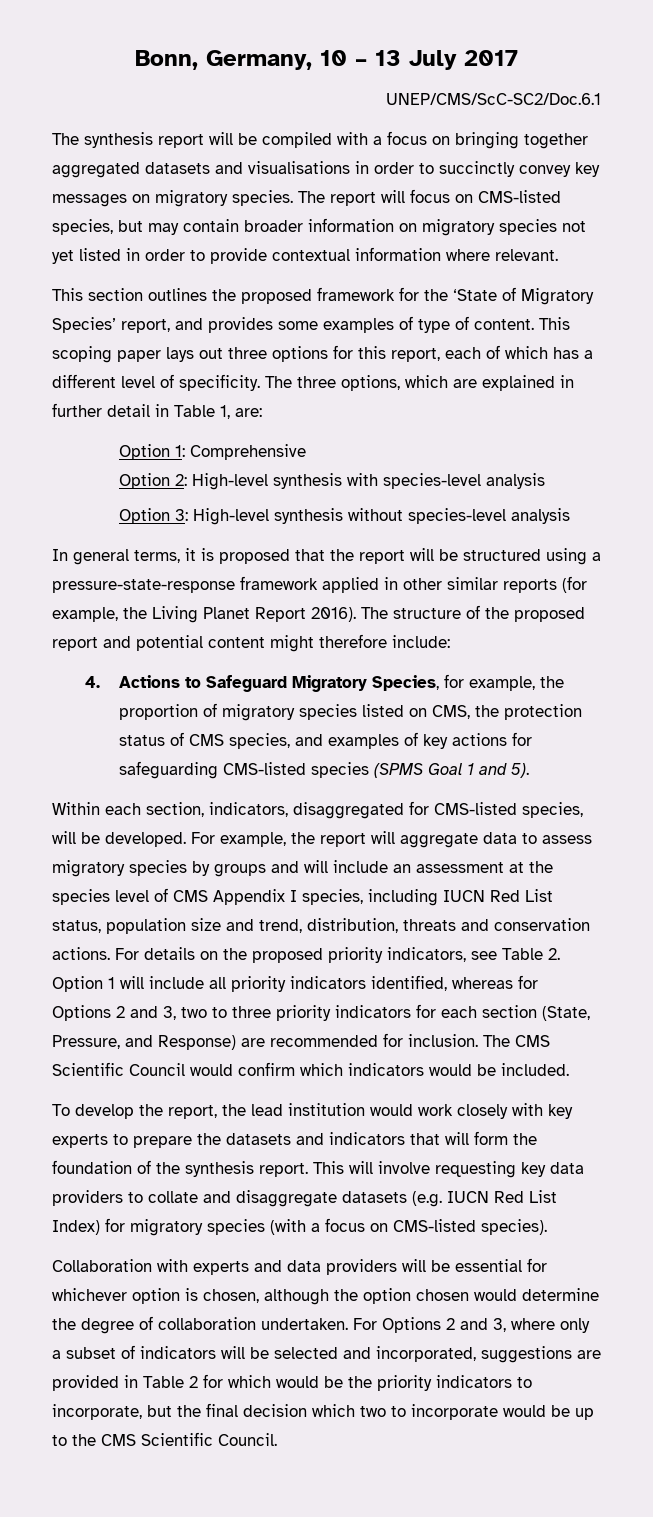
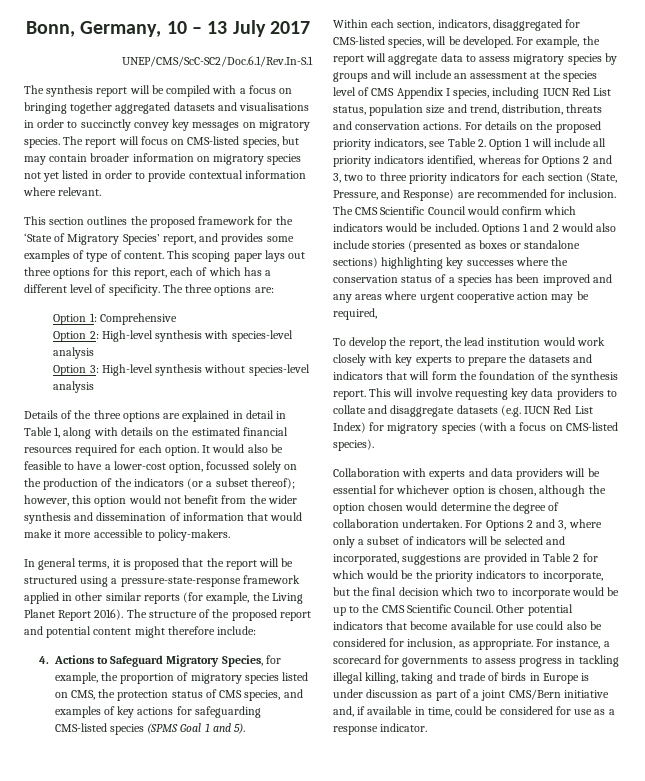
[386,93,601,105] UNEP/CMS/ScC-SC2/Doc.6.1 -> [122,56,313,67] UNEP/CMS/ScC-SC2/Doc.6.1/Rev.In-S.1
[341,375,574,391] [52,403,230,419] options, which are explained in further detail in Table 1, -> [214,285,252,296] options
(570, 516) none -> [24,410,287,422] [24,427,288,439] [24,444,283,456] [24,461,297,473] [24,478,295,490] [24,495,297,507] [24,512,303,524] [24,529,231,541] // Details of the three options are explained in detail in Table 1, along with details on the estimated financial resources required for each option. It would also be feasible to have a lower-cost option, focussed solely on the production of the indicators (or a subset thereof); however, this option would not benefit from the wider synthesis and dissemination of information that would make it more accessible to policy-makers.
(569, 1069) none -> [481,223,617,235] [333,240,581,252] [333,257,569,269] [333,274,612,286] [333,291,589,303] [333,308,377,320] Options 1 and 2 would also include stories (presented as boxes or standalone sections) highlighting key successes where the conservation status of a species has been improved and any areas where urgent cooperative action may be required,
(277, 1439) none -> [496,604,573,616] [333,621,602,630] [333,638,610,650] [333,655,619,667] [333,672,590,684] [333,689,609,701] [333,706,615,717] [333,723,428,735] Other potential indicators that become available for use could also be considered for inclusion, as appropriate. For instance, a scorecard for governments to assess progress in tackling illegal killing, taking and trade of birds in Europe is under discussion as part of a joint CMS/Bern initiative and, if available in time, could be considered for use as a response indicator.

